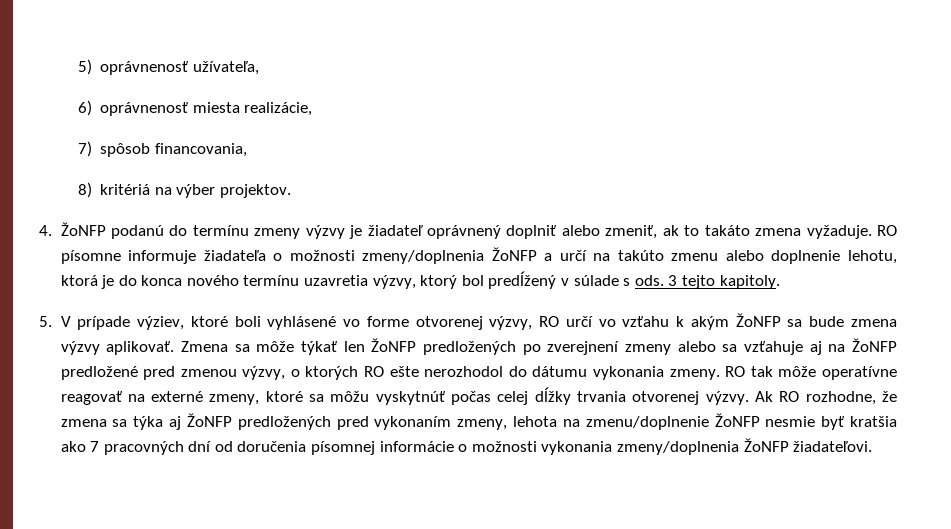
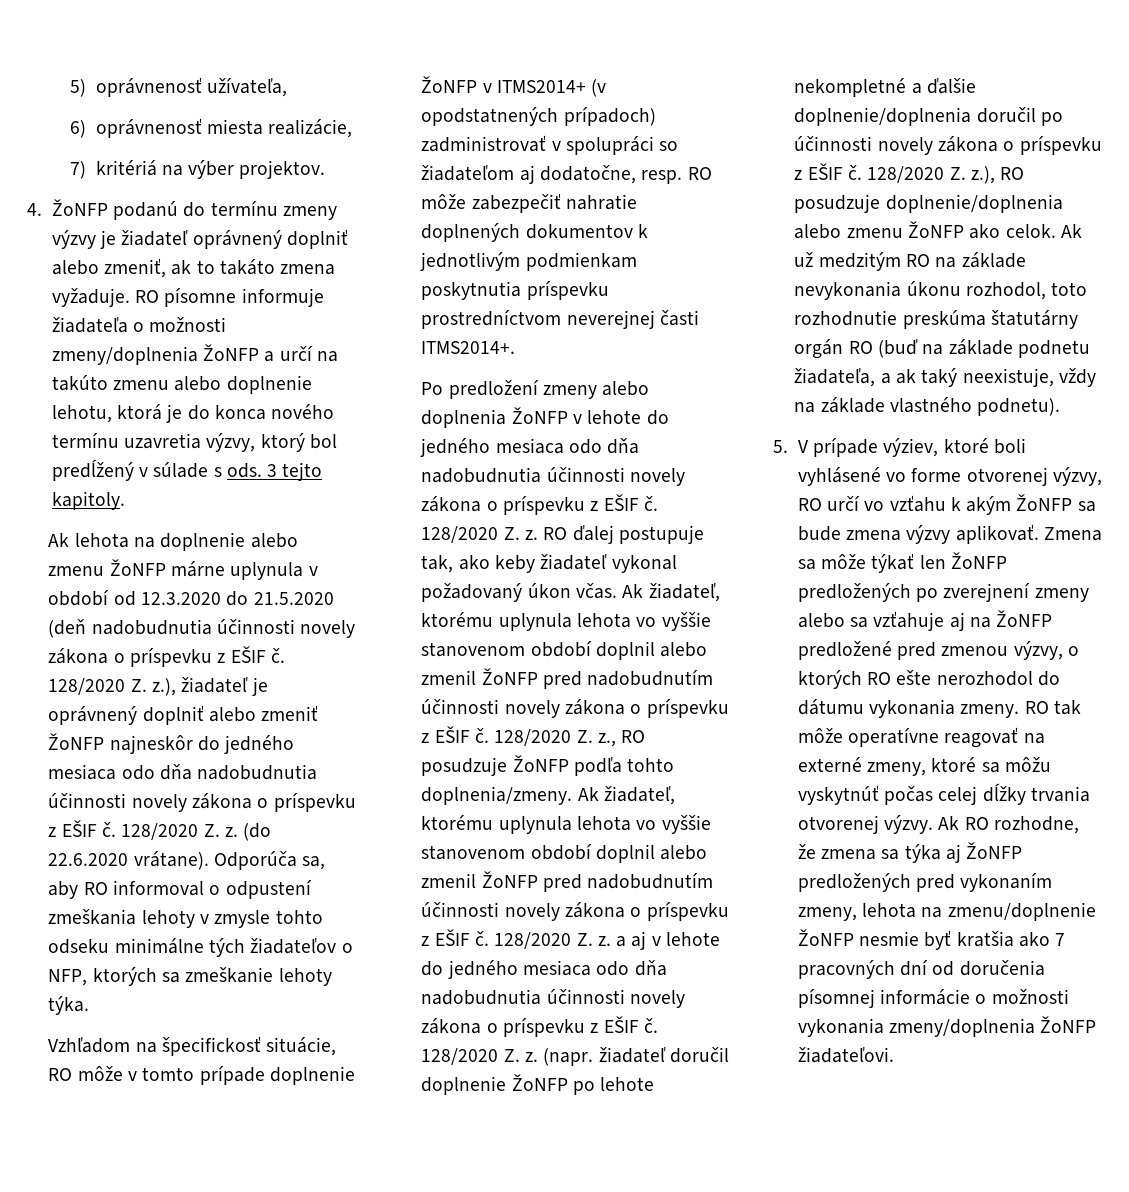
[100,143,247,157] [77,182,92,198] spôsob financovania, // 8) -> (86, 170) none
(780, 282) none -> [48,532,298,551] [48,559,318,580] [48,590,334,606] [48,619,356,638] [48,646,285,667] [48,677,268,696] [48,705,319,725] [48,733,295,754] [48,764,318,780] [48,793,356,812] [48,820,272,841] [48,851,326,870] [48,880,312,899] [48,909,323,928] [48,938,353,957] [48,967,332,986] [48,996,90,1015] [48,1036,337,1056] [48,1066,355,1085] [421,76,607,97] [421,107,656,126] [421,135,679,155] [421,165,712,184] [421,193,638,213] [421,223,649,242] [420,252,637,271] [421,281,609,300] [421,310,700,329] [421,341,516,354] [421,380,650,399] [421,407,669,428] [420,438,640,457] [421,467,686,486] [421,494,658,515] [421,525,704,544] [421,554,677,573] [421,583,720,602] [421,612,711,631] [421,641,708,660] [421,668,714,689] [421,699,729,718] [421,726,646,747] [421,755,675,776] [421,786,676,805] [421,815,711,834] [421,844,708,863] [421,871,714,892] [421,902,729,921] [421,929,720,950] [421,960,667,979] [421,989,686,1008] [421,1016,658,1037] [421,1047,729,1066] [421,1074,655,1095] [794,78,977,97] [794,107,1064,126] [794,136,1102,155] [794,163,1025,184] [794,194,1063,213] [794,221,1082,239] [794,252,1026,271] [794,281,1088,300] [794,310,1079,329] [794,339,1090,359] [794,368,1096,387] [794,397,1061,416] // Ak lehota na doplnenie alebo zmenu ŽoNFP márne uplynula v období od 12.3.2020 do 21.5.2020 (deň nadobudnutia účinnosti novely zákona o príspevku z EŠIF č. 128/2020 Z. z.), žiadateľ je oprávnený doplniť alebo zmeniť ŽoNFP najneskôr do jedného mesiaca odo dňa nadobudnutia účinnosti novely zákona o príspevku z EŠIF č. 128/2020 Z. z. (do 22.6.2020 vrátane). Odporúča sa, aby RO informoval o odpustení zmeškania lehoty v zmysle tohto odseku minimálne tých žiadateľov o NFP, ktorých sa zmeškanie lehoty týka. // Vzhľadom na špecifickosť situácie, RO môže v tomto prípade doplnenie ŽoNFP v ITMS2014+ (v opodstatnených prípadoch) zadministrovať v spolupráci so žiadateľom aj dodatočne, resp. RO môže zabezpečiť nahratie doplnených dokumentov k jednotlivým podmienkam poskytnutia príspevku prostredníctvom neverejnej časti ITMS2014+. // Po predložení zmeny alebo doplnenia ŽoNFP v lehote do jedného mesiaca odo dňa nadobudnutia účinnosti novely zákona o príspevku z EŠIF č. 128/2020 Z. z. RO ďalej postupuje tak, ako keby žiadateľ vykonal požadovaný úkon včas. Ak žiadateľ, ktorému uplynula lehota vo vyššie stanovenom období doplnil alebo zmenil ŽoNFP pred nadobudnutím účinnosti novely zákona o príspevku z EŠIF č. 128/2020 Z. z., RO posudzuje ŽoNFP podľa tohto doplnenia/zmeny. Ak žiadateľ, ktorému uplynula lehota vo vyššie stanovenom období doplnil alebo zmenil ŽoNFP pred nadobudnutím účinnosti novely zákona o príspevku z EŠIF č. 128/2020 Z. z. a aj v lehote do jedného mesiaca odo dňa nadobudnutia účinnosti novely zákona o príspevku z EŠIF č. 128/2020 Z. z. (napr. žiadateľ doručil doplnenie ŽoNFP po lehote nekompletné a ďalšie doplnenie/doplnenia doručil po účinnosti novely zákona o príspevku z EŠIF č. 128/2020 Z. z.), RO posudzuje doplnenie/doplnenia alebo zmenu ŽoNFP ako celok. Ak už medzitým RO na základe nevykonania úkonu rozhodol, toto rozhodnutie preskúma štatutárny orgán RO (buď na základe podnetu žiadateľa, a ak taký neexistuje, vždy na základe vlastného podnetu).

